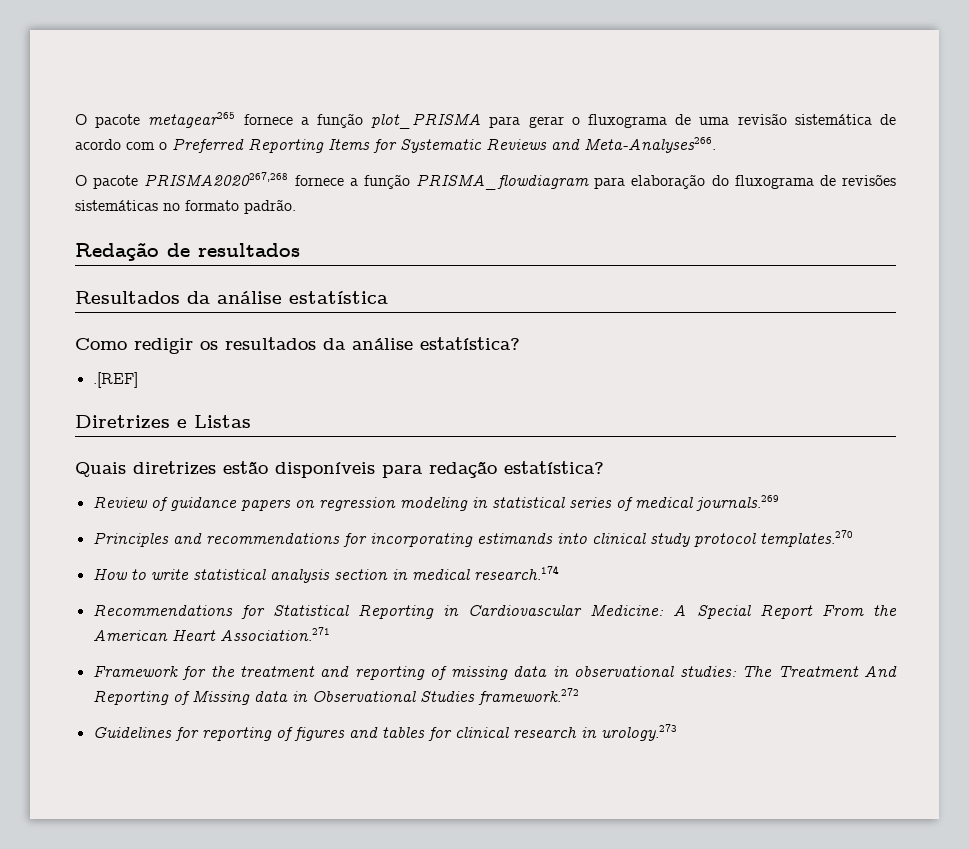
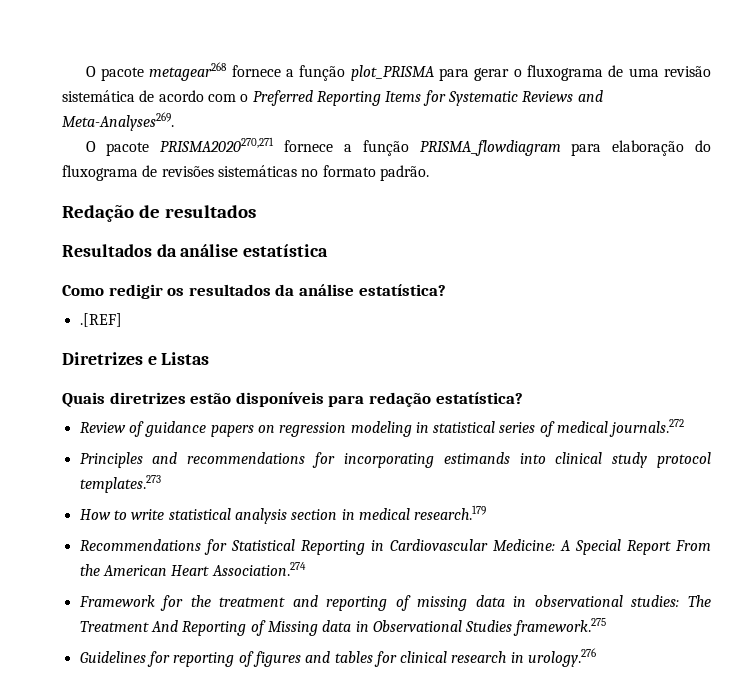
[75,112,236,128] O pacote metagear265 -> [85,62,228,81] O pacote metagear268
[584,137,716,153] [75,172,289,189] Meta-Analyses266. // O pacote PRISMA2020267,268 -> [62,112,174,131] [85,137,275,156] Meta-Analyses269. // O pacote PRISMA2020270,271
[695,495,779,511] journals.269 -> [609,419,685,437] journals.272
[759,530,853,547] templates.270 -> [79,475,161,493] templates.273
[473,565,559,580] research.174 -> [414,505,487,520] research.179
[219,627,330,641] Association.271 -> [211,562,306,576] Association.274
[477,688,579,705] framework.272 -> [513,618,607,636] framework.275
[600,724,677,741] urology.273 -> [528,648,597,667] urology.276

